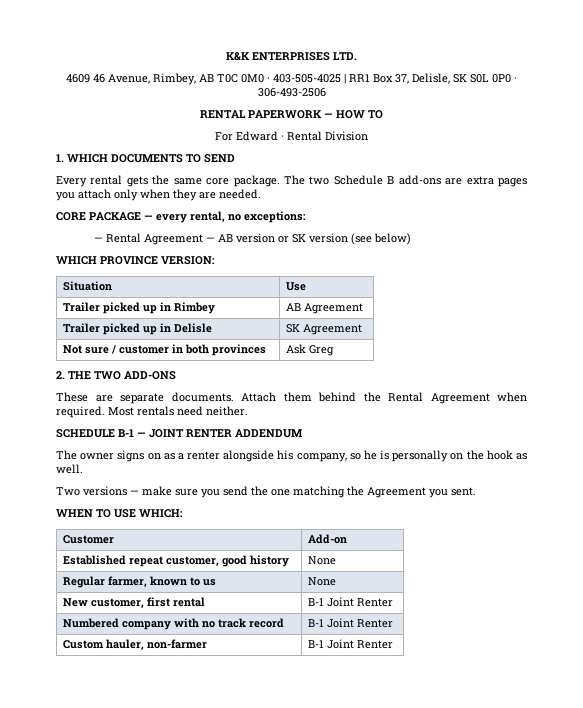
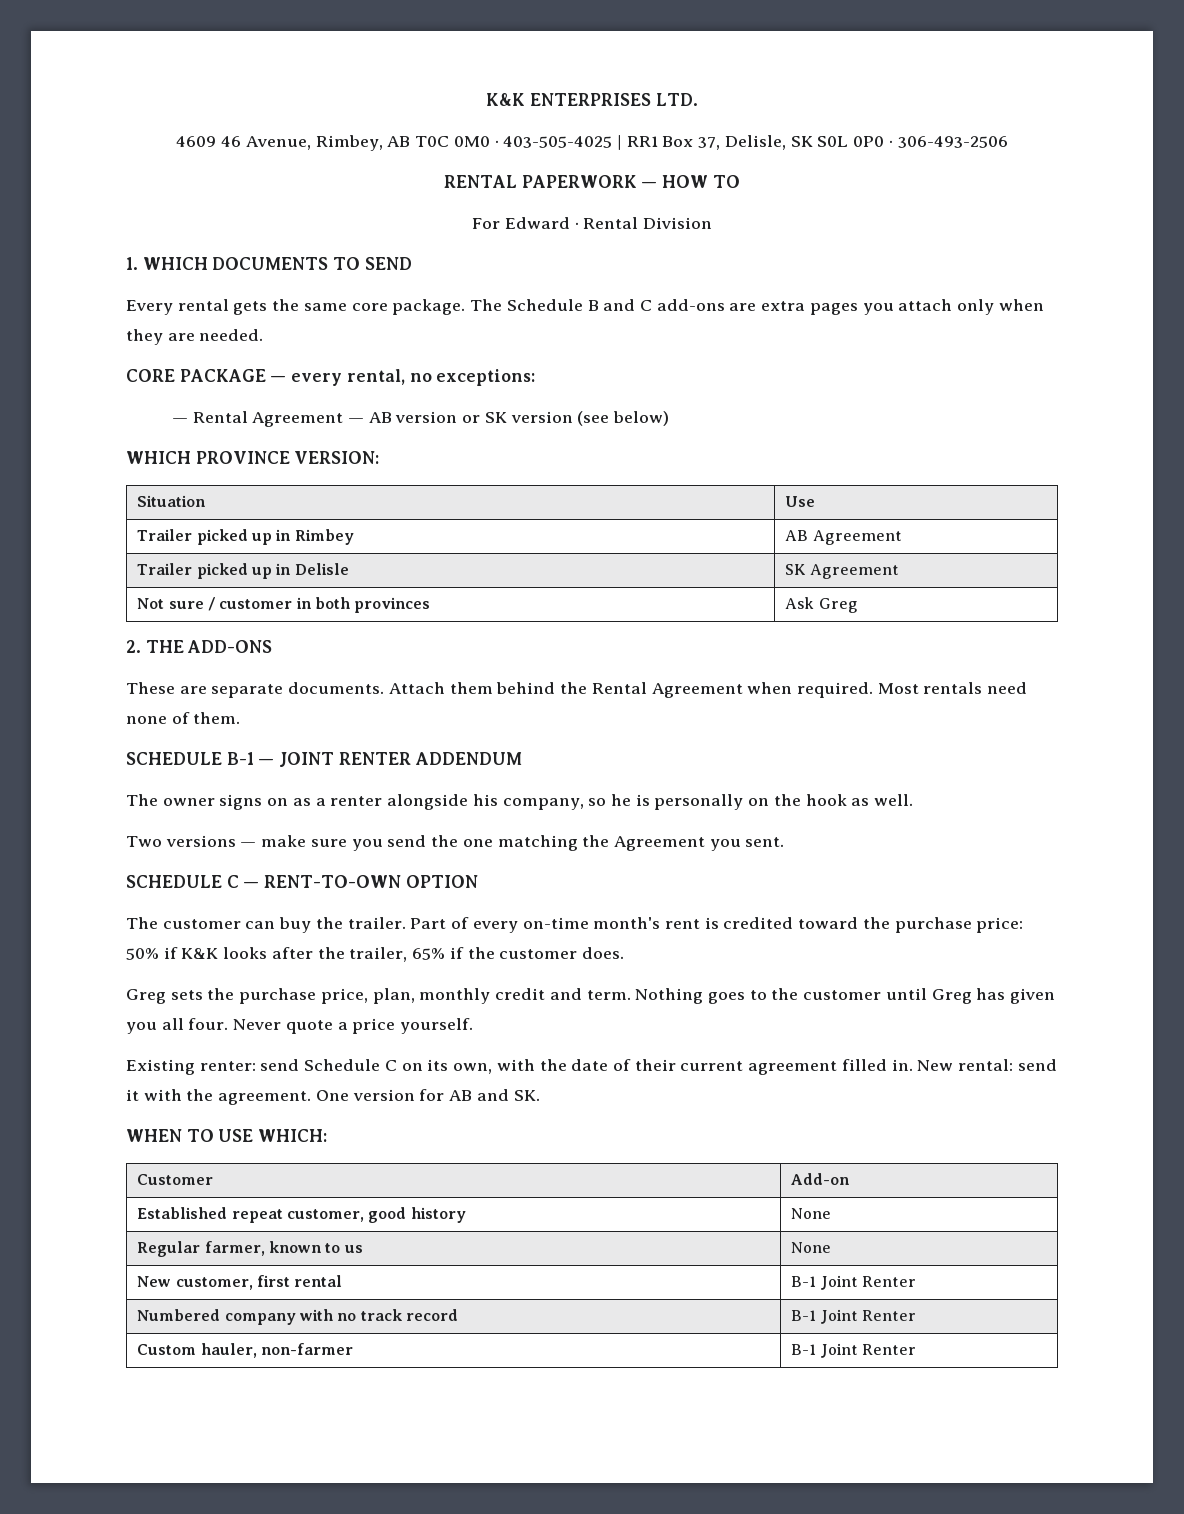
[309,176,330,185] two -> (503, 305) none
(395, 180) none -> [603,299,652,311] and C
[94,371,121,380] TWO -> (184, 646) none
[206,406,248,416] neither. -> [126,712,241,724] none of them.
(476, 491) none -> [126,875,478,888] [126,917,1024,933] [126,947,624,962] [126,988,1056,1004] [126,1018,474,1034] [126,1059,1057,1075] [126,1089,540,1105] // SCHEDULE C — RENT-TO-OWN OPTION // The customer can buy the trailer. Part of every on-time month's rent is credited toward the purchase price: 50% if K&K looks after the trailer, 65% if the customer does. // Greg sets the purchase price, plan, monthly credit and term. Nothing goes to the customer until Greg has given you all four. Never quote a price yourself. // Existing renter: send Schedule C on its own, with the date of their current agreement filled in. New rental: send it with the agreement. One version for AB and SK.

